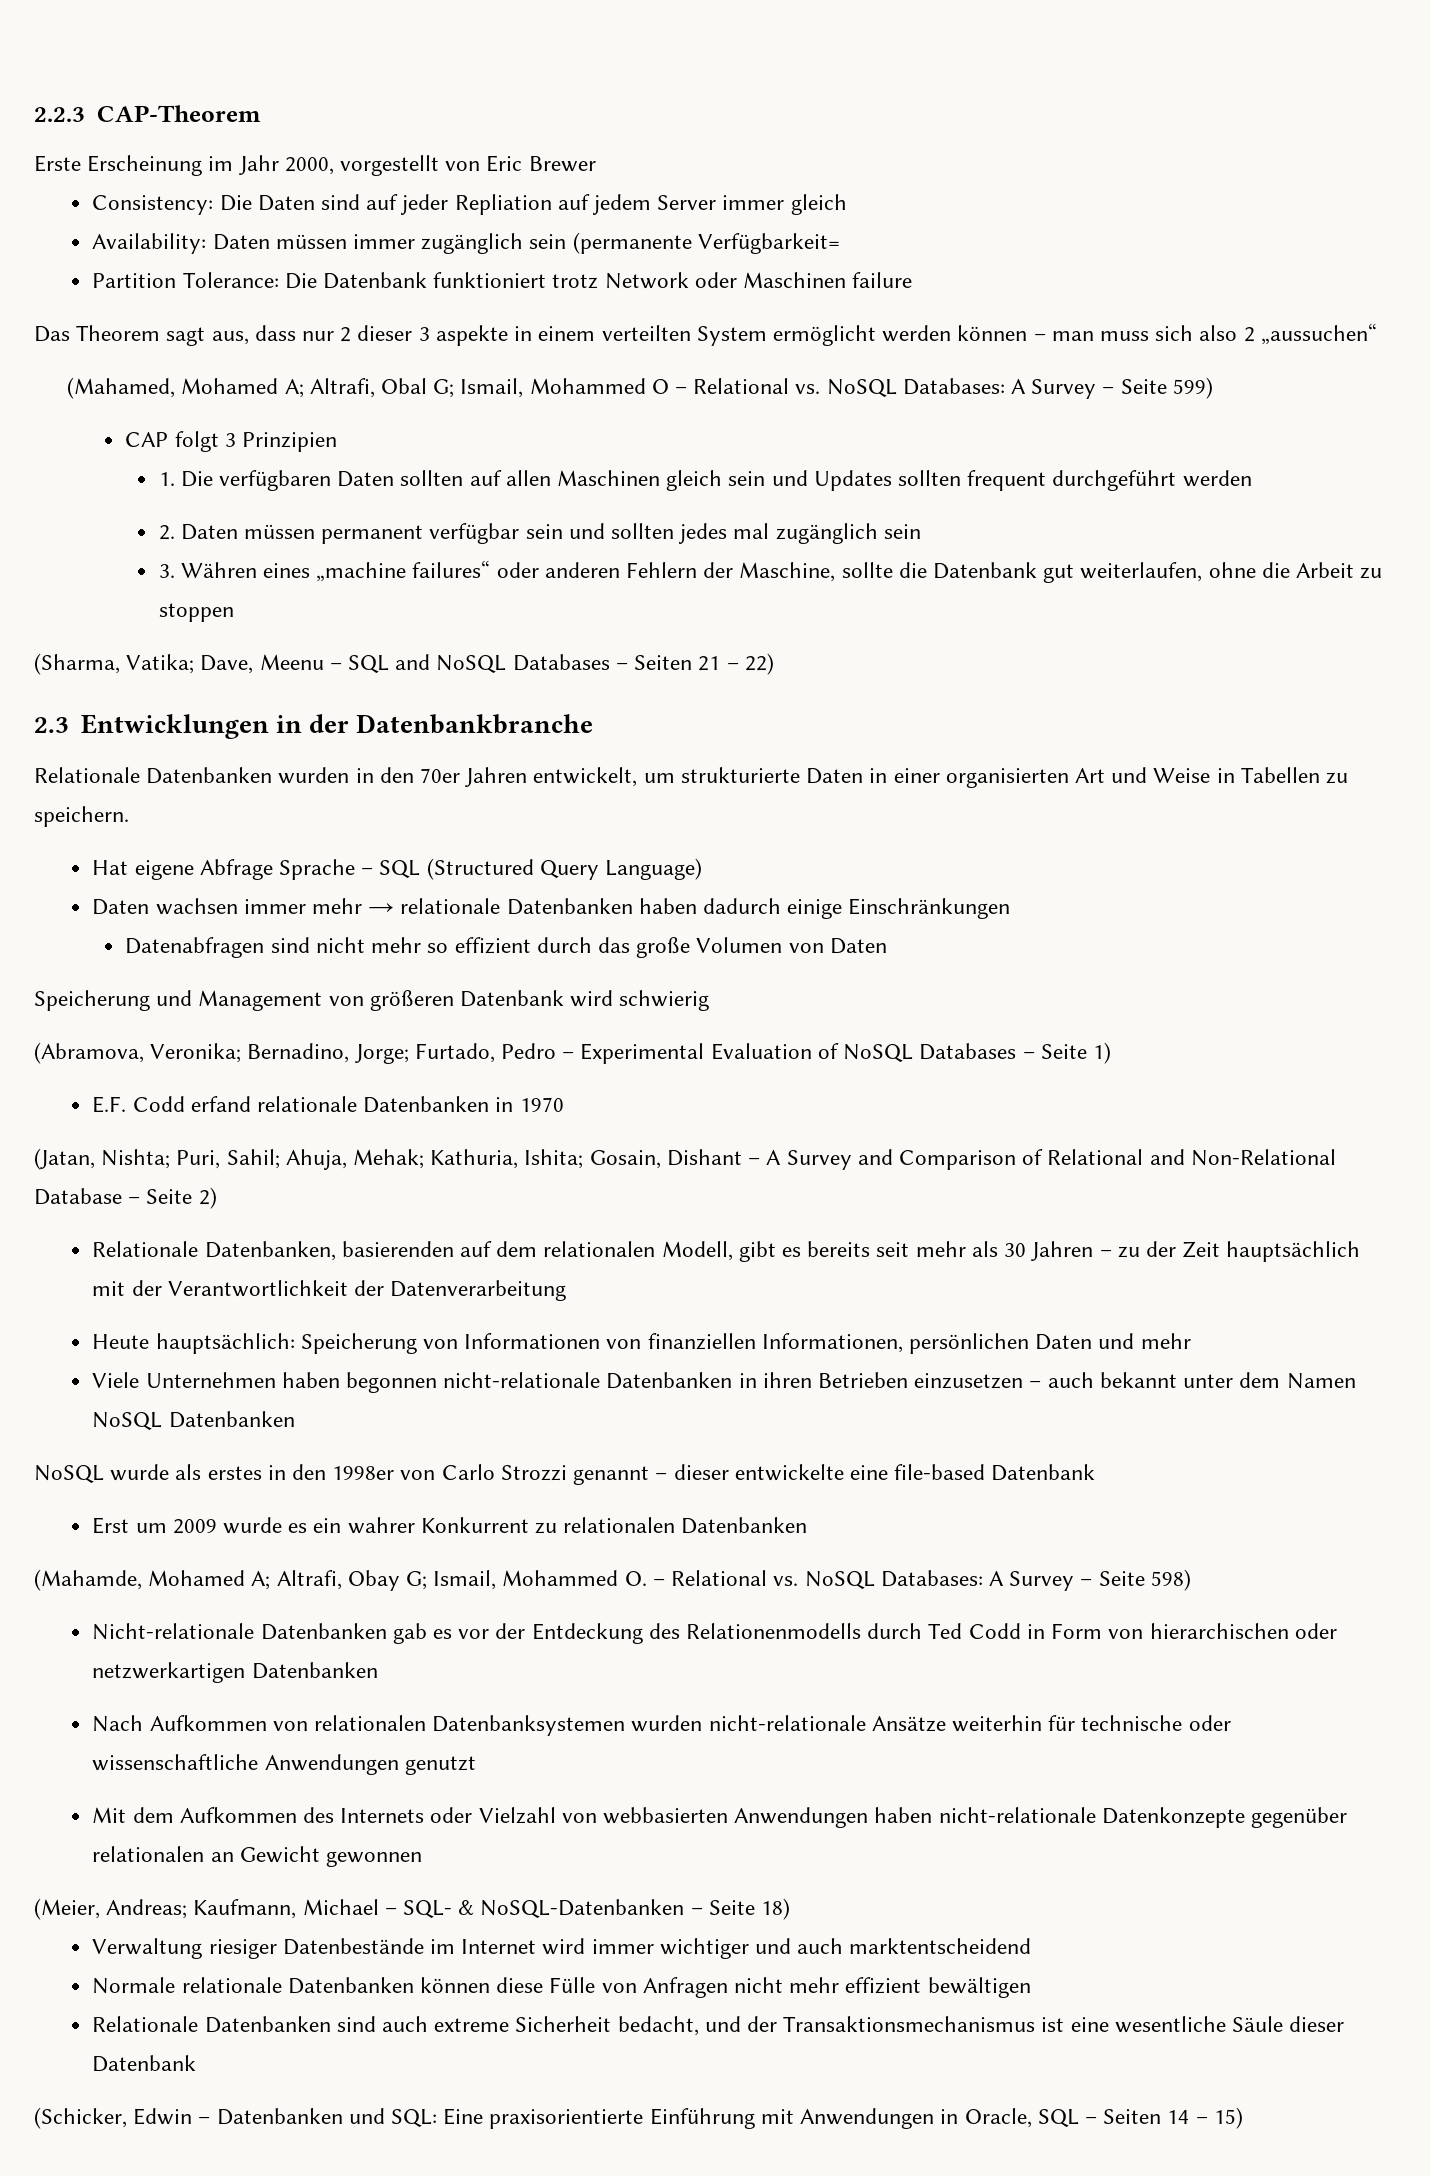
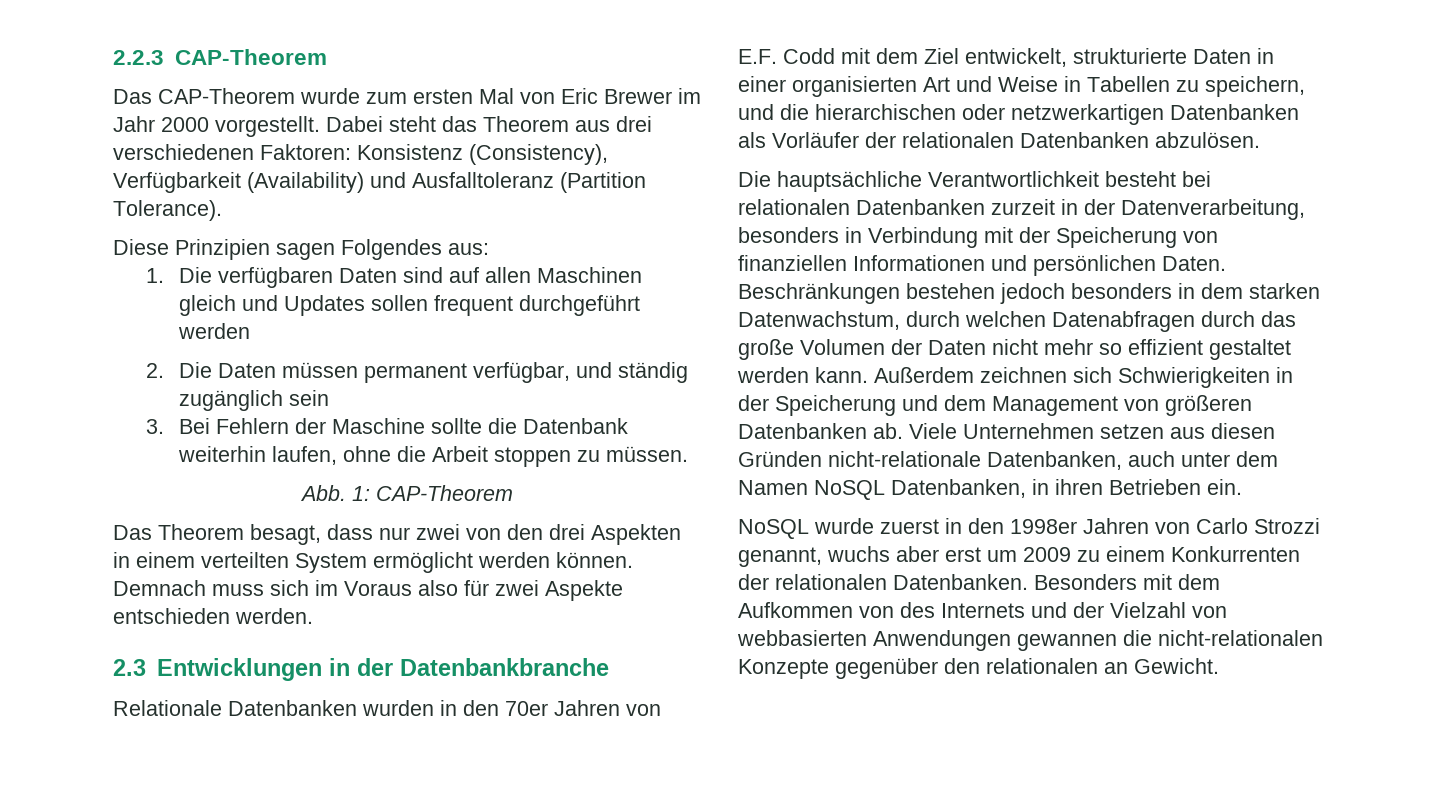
[34,155,596,176] [92,194,847,215] [92,232,840,254] [92,272,913,289] [34,325,508,346] Erste Erscheinung im Jahr 2000, vorgestellt von Eric Brewer // Consistency: Die Daten sind auf jeder Repliation auf jedem Server immer gleich // Availability: Daten müssen immer zugänglich sein (permanente Verfügbarkeit= // Partition Tolerance: Die Datenbank funktioniert trotz Network oder Maschinen failure // Das Theorem sagt aus, dass nur 2 dieser 3 aspekte -> [113,88,701,104] [113,116,652,137] [113,144,608,165] [113,172,646,193] [113,200,222,221] [113,239,489,260] [145,267,642,288] [178,295,640,316] [177,323,250,339] [145,362,688,383] [178,390,329,411] [145,418,628,434] [177,446,688,467] [300,485,513,501] [113,524,681,545] Das CAP-Theorem wurde zum ersten Mal von Eric Brewer im Jahr 2000 vorgestellt. Dabei steht das Theorem aus drei verschiedenen Faktoren: Konsistenz (Consistency), Verfügbarkeit (Availability) und Ausfalltoleranz (Partition Tolerance). // Diese Prinzipien sagen Folgendes aus: // 1. Die verfügbaren Daten sind auf allen Maschinen gleich und Updates sollen frequent durchgeführt werden // 2. Die Daten müssen permanent verfügbar, und ständig zugänglich sein // 3. Bei Fehlern der Maschine sollte die Datenbank weiterhin laufen, ohne die Arbeit stoppen zu müssen. // Abb. 1: CAP-Theorem // Das Theorem besagt, dass nur zwei von den drei Aspekten
[957,323,1377,345] [67,377,1213,399] [125,431,338,452] [158,470,1252,491] [158,523,921,544] [158,560,1383,583] [158,603,234,622] [34,653,774,675] können – man muss sich also 2 „aussuchen“ // (Mahamed, Mohamed A; Altrafi, Obal G; Ismail, Mohammed O – Relational vs. NoSQL Databases: A Survey – Seite 599) // CAP folgt 3 Prinzipien // 1. Die verfügbaren Daten sollten auf allen Maschinen gleich sein und Updates sollten frequent durchgeführt werden // 2. Daten müssen permanent verfügbar sein und sollten jedes mal zugänglich sein // 3. Währen eines „machine failures“ oder anderen Fehlern der Maschine, sollte die Datenbank gut weiterlaufen, ohne die Arbeit zu stoppen // (Sharma, Vatika; Dave, Meenu – SQL and NoSQL Databases – Seiten 21 – 22) -> [556,552,633,568] [113,580,623,601] [113,608,313,624] können. Demnach muss sich im Voraus also für zwei Aspekte entschieden werden.
[533,767,675,787] entwickelt, um -> [626,704,661,716] [738,48,1067,67] von E.F. Codd mit dem Ziel entwickelt,
[34,806,129,827] [92,858,703,880] [92,898,1011,919] [125,937,887,958] speichern. // Hat eigene Abfrage Sprache – SQL (Structured Query Language) // Daten wachsen immer mehr → relationale Datenbanken haben dadurch einige Einschränkungen // Datenabfragen sind nicht mehr so effizient durch das große Volumen von Daten // -> [1205,76,1305,97] [738,104,1299,125] [738,132,1260,148] [738,171,1211,192] [738,199,1305,220] [738,227,1218,248] [738,255,1226,276] [738,283,1320,304] [738,311,1296,332] [738,339,1291,360] [737,367,1293,388] [738,395,769,411] speichern, und die hierarchischen oder netzwerkartigen Datenbanken als Vorläufer der relationalen Datenbanken abzulösen. // Die hauptsächliche Verantwortlichkeit besteht bei relationalen Datenbanken zurzeit in der Datenverarbeitung, besonders in Verbindung mit der Speicherung von finanziellen Informationen und persönlichen Daten. Beschränkungen bestehen jedoch besonders in dem starken Datenwachstum, durch welchen Datenabfragen durch das große Volumen der Daten nicht mehr so effizient gestaltet werden kann. Außerdem zeichnen sich Schwierigkeiten in der
(193, 998) none -> [944,395,986,411] dem
[460,990,710,1011] [34,1042,1111,1064] [92,1096,564,1113] [34,1148,1336,1170] [34,1187,217,1209] [92,1241,1361,1262] [92,1280,567,1301] [92,1333,1191,1354] [92,1372,1356,1393] [92,1411,295,1430] Datenbank wird schwierig // (Abramova, Veronika; Bernadino, Jorge; Furtado, Pedro – Experimental Evaluation of NoSQL Databases – Seite 1) // E.F. Codd erfand relationale Datenbanken in 1970 // (Jatan, Nishta; Puri, Sahil; Ahuja, Mehak; Kathuria, Ishita; Gosain, Dishant – A Survey and Comparison of Relational and Non-Relational Database – Seite 2) // Relationale Datenbanken, basierenden auf dem relationalen Modell, gibt es bereits seit mehr als 30 Jahren – zu der Zeit hauptsächlich mit der Verantwortlichkeit der Datenverarbeitung // Heute hauptsächlich: Speicherung von Informationen von finanziellen Informationen, persönlichen Daten und mehr // Viele Unternehmen haben begonnen nicht-relationale Datenbanken in ihren Betrieben einzusetzen – auch bekannt unter dem Namen NoSQL Datenbanken -> [738,423,1275,439] [738,451,1278,470] [738,479,1242,500] Datenbanken ab. Viele Unternehmen setzen aus diesen Gründen nicht-relationale Datenbanken, auch unter dem Namen NoSQL Datenbanken, in ihren Betrieben ein.
[175,1464,262,1480] als erstes -> [880,519,939,534] zuerst
(395, 1473) none -> [1083,518,1149,534] Jahren
[573,1464,1096,1485] [92,1517,808,1534] [34,1569,1191,1591] [92,1623,1337,1644] [92,1662,378,1683] [92,1715,1231,1736] [92,1754,476,1775] [92,1807,1348,1828] [92,1846,423,1867] [34,1898,791,1920] [92,1938,1032,1959] [92,1977,1031,1998] [92,2016,1345,2036] [92,2055,197,2072] [34,2107,1243,2129] genannt – dieser entwickelte eine file-based Datenbank // Erst um 2009 wurde es ein wahrer Konkurrent zu relationalen Datenbanken // (Mahamde, Mohamed A; Altrafi, Obay G; Ismail, Mohammed O. – Relational vs. NoSQL Databases: A Survey – Seite 598) // Nicht-relationale Datenbanken gab es vor der Entdeckung des Relationenmodells durch Ted Codd in Form von hierarchischen oder netzwerkartigen Datenbanken // Nach Aufkommen von relationalen Datenbanksystemen wurden nicht-relationale Ansätze weiterhin für technische oder wissenschaftliche Anwendungen genutzt // Mit dem Aufkommen des Internets oder Vielzahl von webbasierten Anwendungen haben nicht-relationale Datenkonzepte gegenüber relationalen an Gewicht gewonnen // (Meier, Andreas; Kaufmann, Michael – SQL- & NoSQL-Datenbanken – Seite 18) // Verwaltung riesiger Datenbestände im Internet wird immer wichtiger und auch marktentscheidend // Normale relationale Datenbanken können diese Fülle von Anfragen nicht mehr effizient bewältigen // Relationale Datenbanken sind auch extreme Sicherheit bedacht, und der Transaktionsmechanismus ist eine wesentliche Säule dieser Datenbank // (Schicker, Edwin – Datenbanken und SQL: Eine praxisorientierte Einführung mit Anwendungen in Oracle, SQL – Seiten 14 – 15) -> [738,546,1300,567] [738,574,1220,590] [738,602,1227,618] [737,630,1323,651] [738,658,1219,679] genannt, wuchs aber erst um 2009 zu einem Konkurrenten der relationalen Datenbanken. Besonders mit dem Aufkommen von des Internets und der Vielzahl von webbasierten Anwendungen gewannen die nicht-relationalen Konzepte gegenüber den relationalen an Gewicht.

